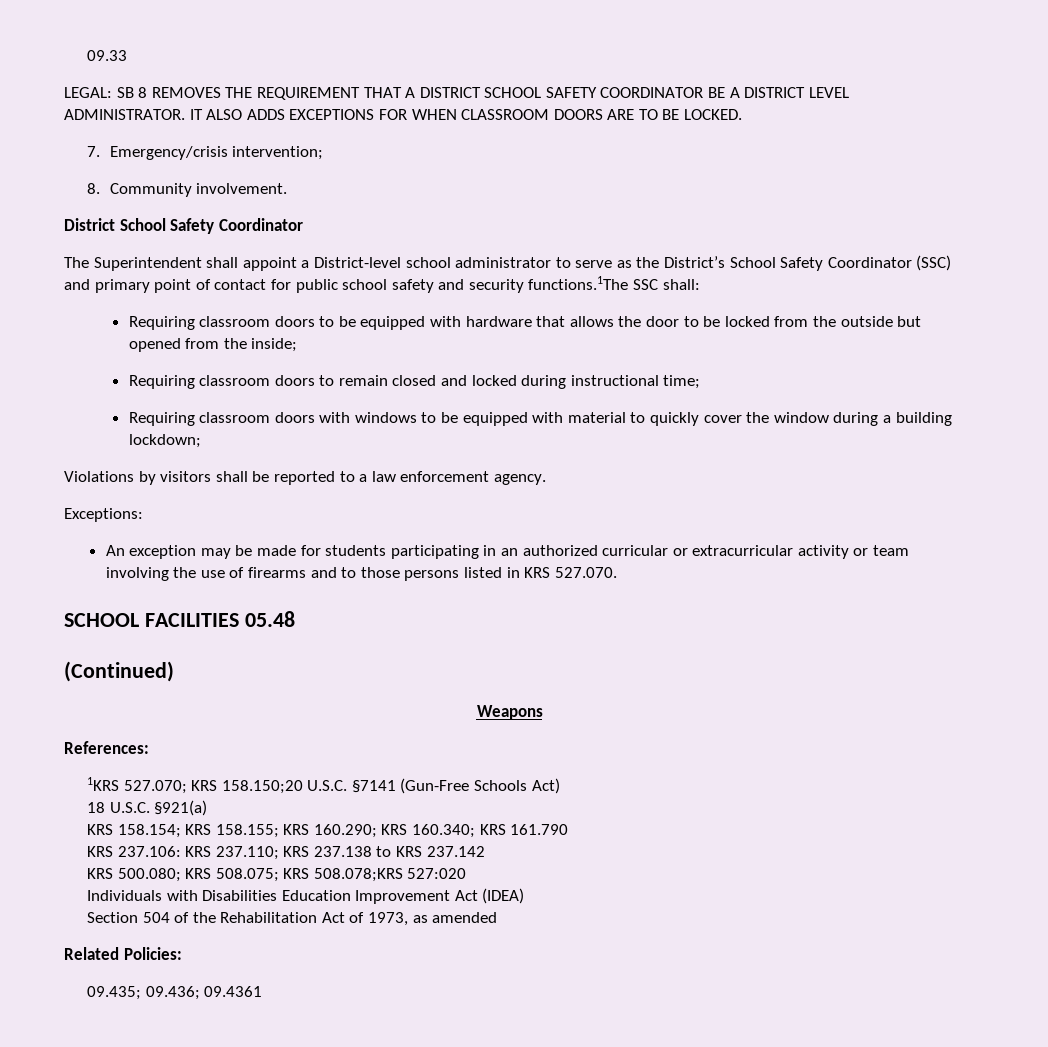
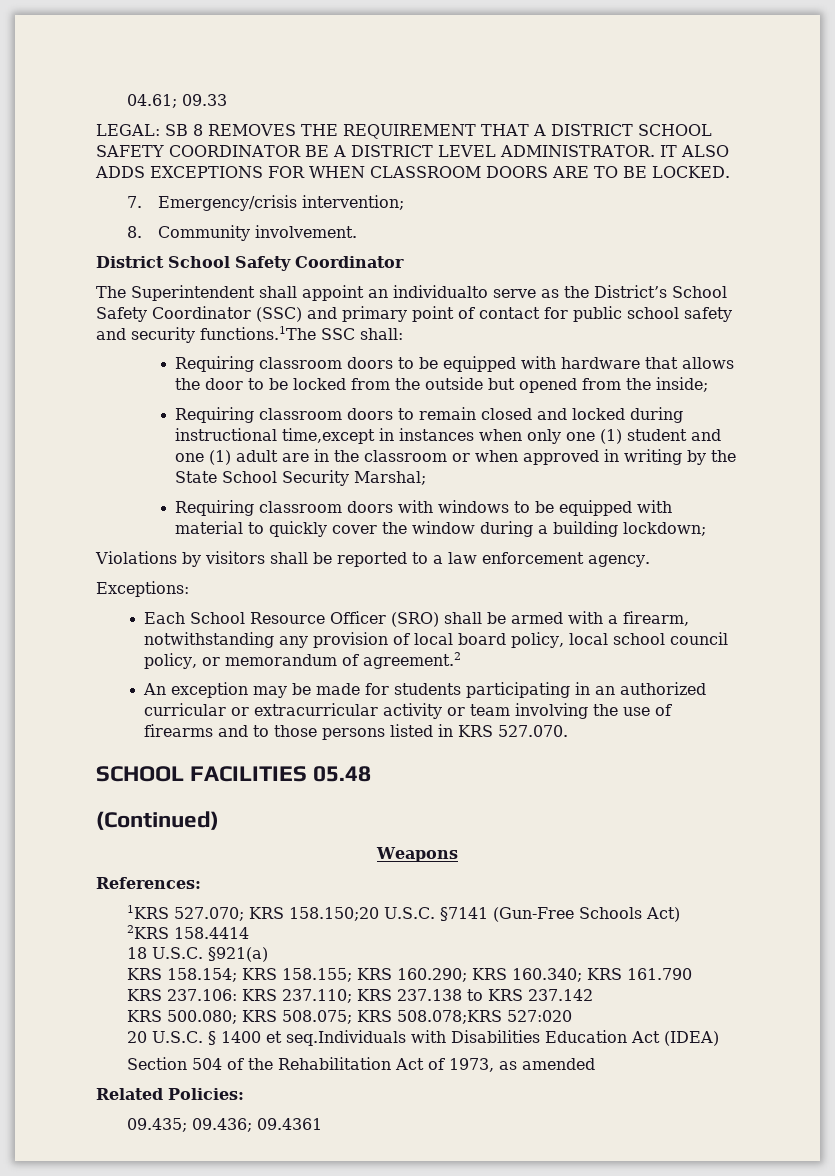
(86, 55) none -> [126,94,177,108] 04.61;
[301,257,571,268] a District-level school administrator to -> [368,285,488,298] an individualto
[663,375,701,389] time; -> [282,428,722,444] [175,449,737,465] [175,470,427,486] time,except in instances when only one (1) student and one (1) adult are in the classroom or when approved in writing by the State School Security Marshal;
(143, 515) none -> [144,611,690,627] [144,632,729,648] [144,652,462,669] // Each School Resource Officer (SRO) shall be armed with a firearm, notwithstanding any provision of local board policy, local school council policy, or memorandum of agreement.2
(560, 786) none -> [126,925,249,939] // 2KRS 158.4414
[86,890,162,901] Individuals -> [126,1030,406,1046] 20 U.S.C. § 1400 et seq.Individuals
[355,890,451,904] Improvement -> (627, 1036) none

